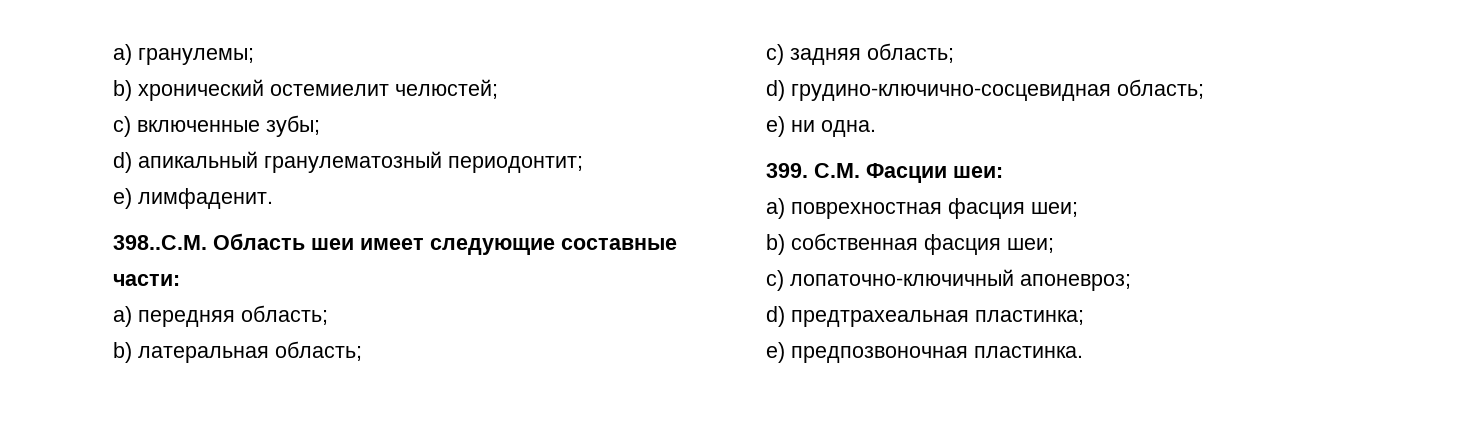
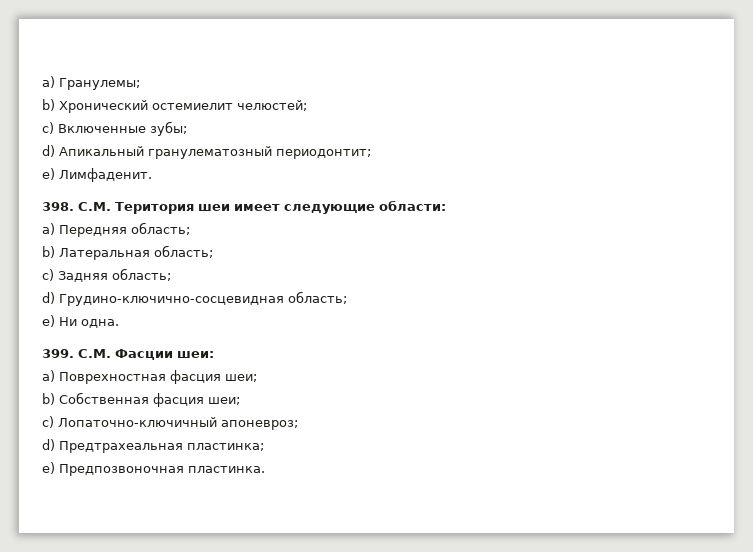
[113,44,254,65] [113,79,264,101] a) гранулемы; // b) хронический -> [42,76,140,90] [42,99,148,113] a) Гранулемы; // b) Хронический
[137,120,260,132] включенные -> [58,124,146,133] Включенные
[138,151,258,168] апикальный -> [59,146,144,156] Апикальный
[138,188,273,209] [113,233,305,250] лимфаденит. // 398..C.M. Область -> [59,168,152,182] [42,202,194,214] Лимфаденит. // 398. C.M. Територия
[561,238,677,250] [113,274,180,286] [113,306,235,327] составные части: // a) передняя -> [379,200,446,211] [42,223,127,237] области: // a) Передняя
[138,346,269,363] латеральная -> [59,248,150,260] Латеральная
[790,48,861,65] задняя -> [58,271,108,282] Задняя
[791,84,1111,101] грудино-ключично-сосцевидная -> [59,294,284,306] Грудино-ключично-сосцевидная
[791,120,815,132] ни -> [59,317,77,326] Ни
[791,202,942,219] поврехностная -> [59,372,166,384] Поврехностная
[791,233,918,250] собственная -> [59,392,149,404] Собственная
[790,269,1014,286] лопаточно-ключичный -> [58,417,217,427] Лопаточно-ключичный
[791,310,969,327] предтрахеальная -> [59,441,183,453] Предтрахеальная
[791,346,968,363] предпозвоночная -> [59,464,184,476] Предпозвоночная

